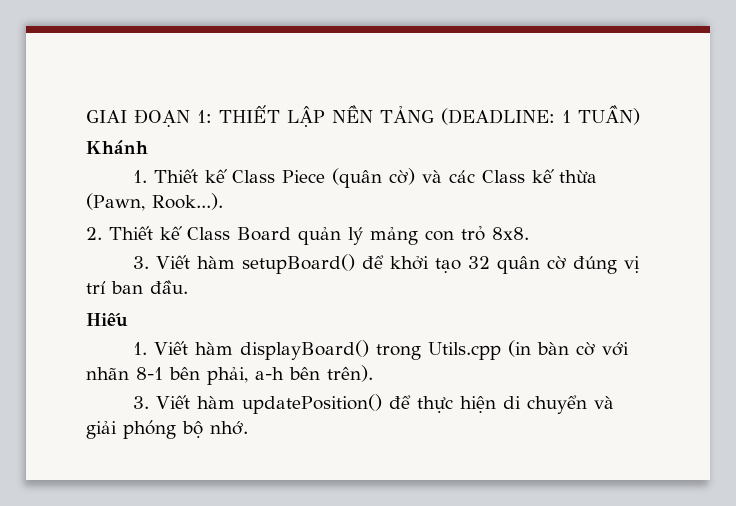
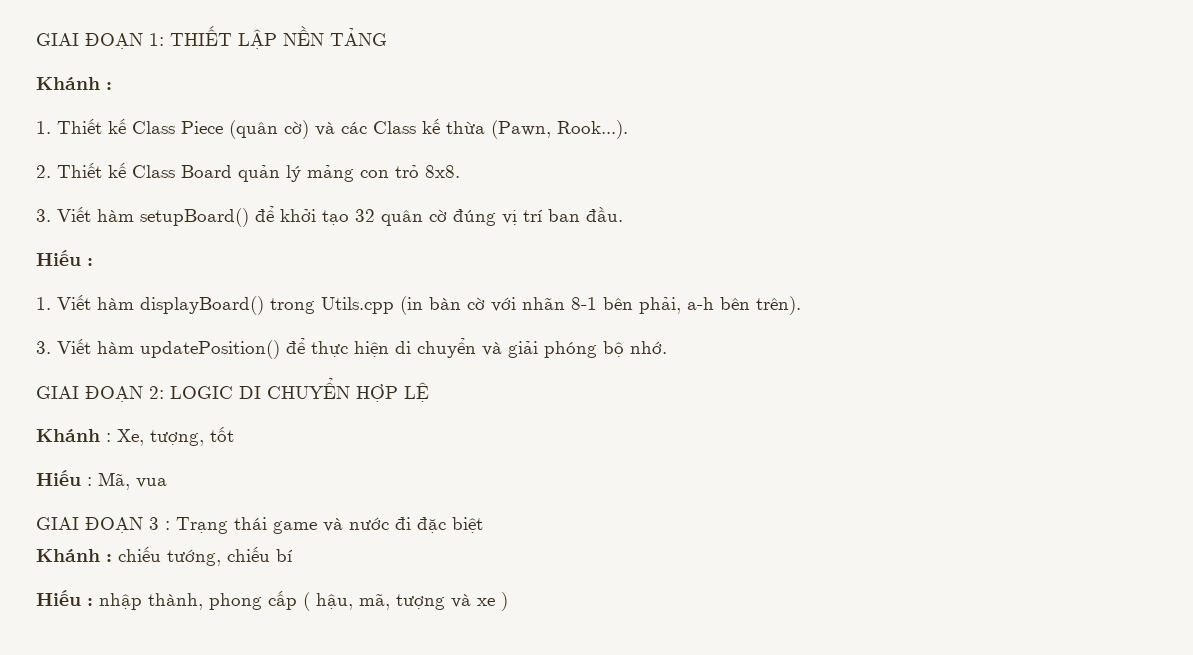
[440,105,640,125] [86,140,148,154] (DEADLINE: 1 TUẦN) // Khánh -> [36,77,112,90] // Khánh :
(128, 320) none -> [87,258,93,266] :
(248, 428) none -> [36,378,429,402] [36,426,234,446] [36,470,167,490] [36,517,483,534] [36,546,293,566] [36,590,508,611] // GIAI ĐOẠN 2: LOGIC DI CHUYỂN HỢP LỆ // Khánh : Xe, tượng, tốt // Hiếu : Mã, vua // GIAI ĐOẠN 3 : Trạng thái game và nước đi đặc biệt // Khánh : chiếu tướng, chiếu bí // Hiếu : nhập thành, phong cấp ( hậu, mã, tượng và xe )

